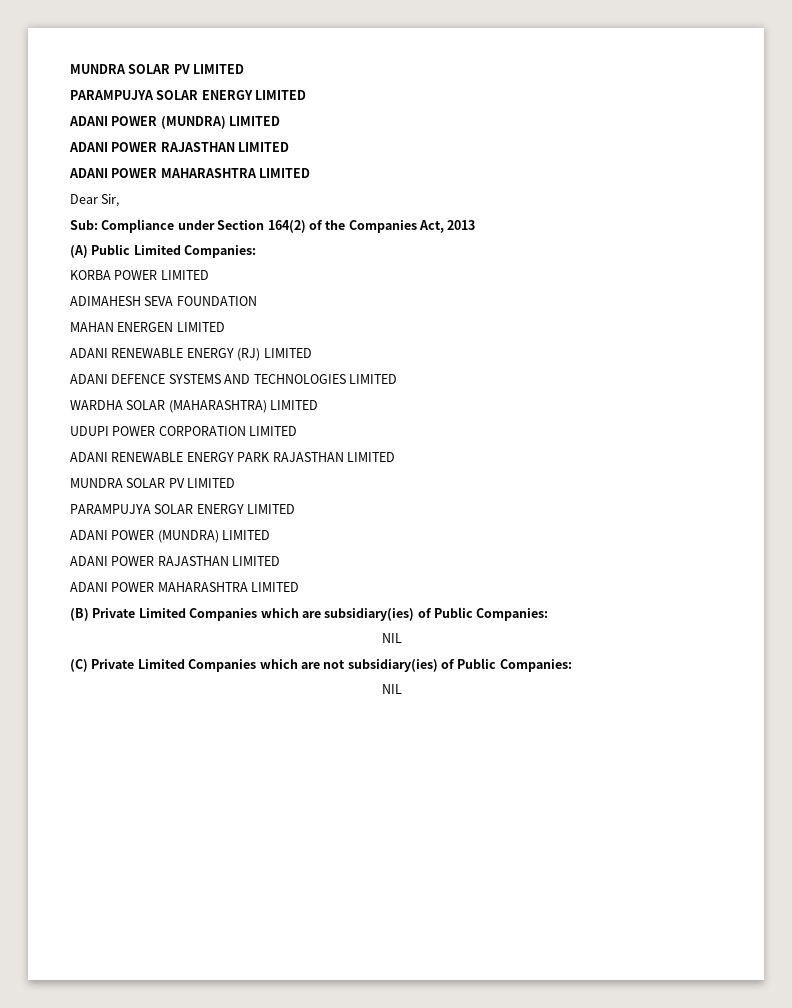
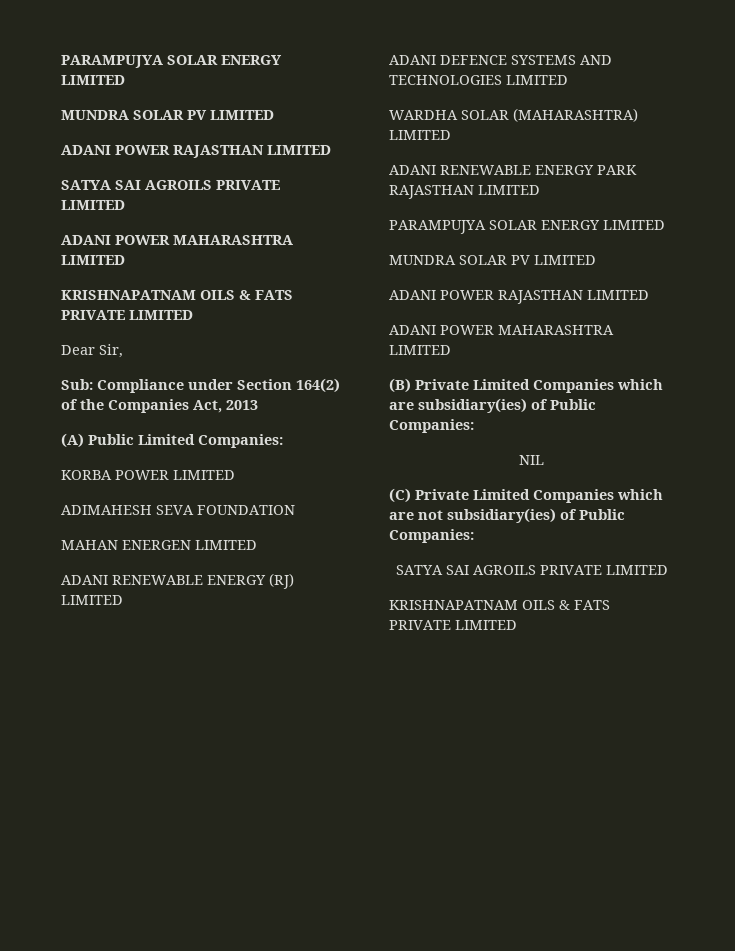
[70,64,245,74] [70,90,307,100] [69,116,281,129] [69,142,290,152] [69,168,311,178] MUNDRA SOLAR PV LIMITED // PARAMPUJYA SOLAR ENERGY LIMITED // ADANI POWER (MUNDRA) LIMITED // ADANI POWER RAJASTHAN LIMITED // ADANI POWER MAHARASHTRA LIMITED -> [61,55,282,68] [61,75,125,85] [61,110,274,120] [61,145,331,158] [61,180,280,190] [61,200,125,210] [61,235,293,245] [61,255,125,265] [61,290,293,300] [61,310,193,320] PARAMPUJYA SOLAR ENERGY LIMITED // MUNDRA SOLAR PV LIMITED // ADANI POWER RAJASTHAN LIMITED // SATYA SAI AGROILS PRIVATE LIMITED // ADANI POWER MAHARASHTRA LIMITED // KRISHNAPATNAM OILS & FATS PRIVATE LIMITED
[70,426,298,436] // UDUPI POWER CORPORATION LIMITED -> (451, 135) none
[70,478,236,488] [70,504,296,514] [70,530,219,543] // MUNDRA SOLAR PV LIMITED // PARAMPUJYA SOLAR ENERGY LIMITED // ADANI POWER (MUNDRA) -> [389,220,665,234] [389,255,530,265] // PARAMPUJYA SOLAR ENERGY LIMITED // MUNDRA SOLAR PV
[381,684,402,694] NIL -> [395,565,668,575] [389,600,610,610] [389,620,517,630] SATYA SAI AGROILS PRIVATE LIMITED // KRISHNAPATNAM OILS & FATS PRIVATE LIMITED

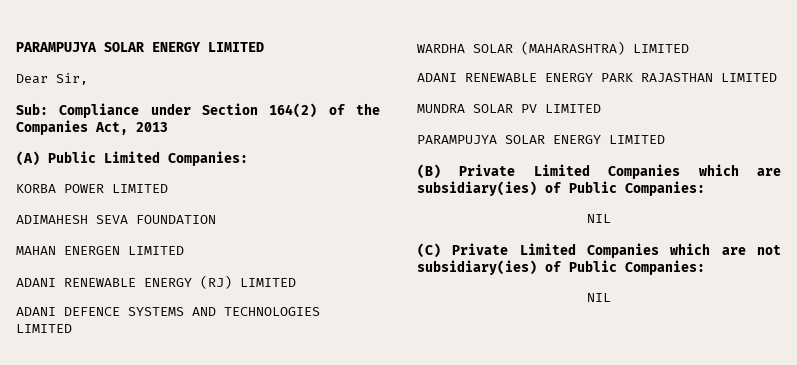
[61,55,282,68] [61,75,125,85] [61,110,274,120] [61,145,331,158] [61,180,280,190] [61,200,125,210] [61,235,293,245] [61,255,125,265] [61,290,293,300] [61,310,193,320] PARAMPUJYA SOLAR ENERGY LIMITED // MUNDRA SOLAR PV LIMITED // ADANI POWER RAJASTHAN LIMITED // SATYA SAI AGROILS PRIVATE LIMITED // ADANI POWER MAHARASHTRA LIMITED // KRISHNAPATNAM OILS & FATS PRIVATE LIMITED -> [16,42,264,52] PARAMPUJYA SOLAR ENERGY LIMITED
[389,220,665,234] [389,255,596,265] [389,290,649,304] [389,325,614,335] // PARAMPUJYA SOLAR ENERGY LIMITED // MUNDRA SOLAR PV LIMITED // ADANI POWER RAJASTHAN LIMITED // ADANI POWER MAHARASHTRA -> [417,104,601,113] [417,135,601,144] // MUNDRA SOLAR PV LIMITED // PARAMPUJYA SOLAR ENERGY
[395,565,668,575] [389,600,610,610] [389,620,517,630] SATYA SAI AGROILS PRIVATE LIMITED // KRISHNAPATNAM OILS & FATS PRIVATE LIMITED -> [587,293,611,302] NIL

